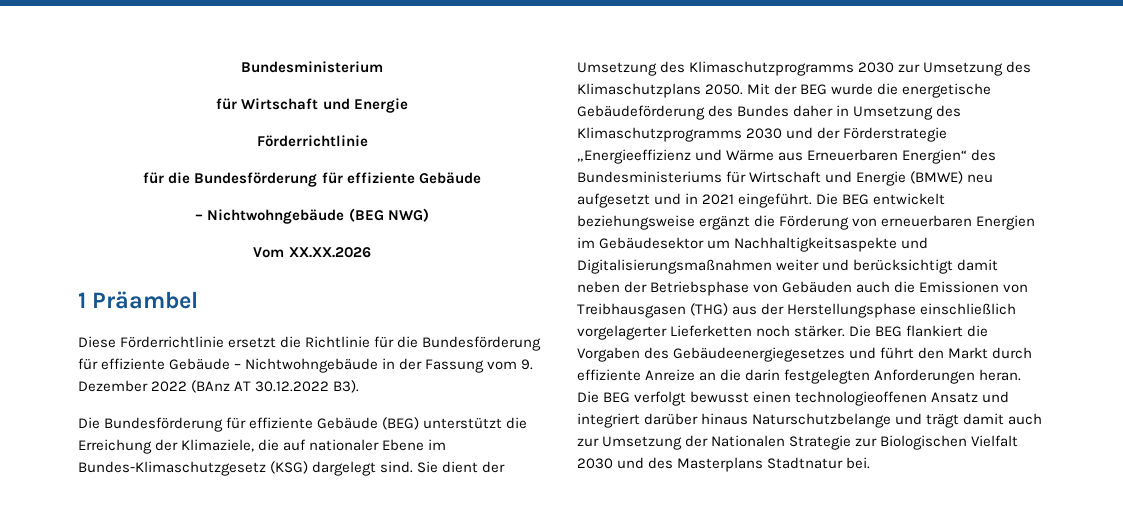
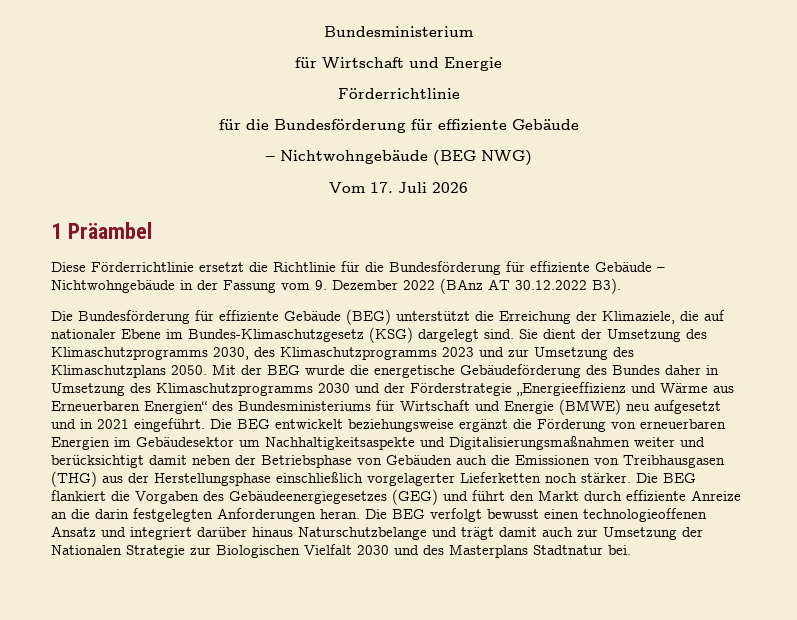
[288,247,371,258] XX.XX.2026 -> [370,182,468,193] 17. Juli 2026
[858,62,895,73] 2030 -> [213,347,504,360] 2030, des Klimaschutzprogramms 2023 und
(846, 354) none -> [392,489,438,505] (GEG)

